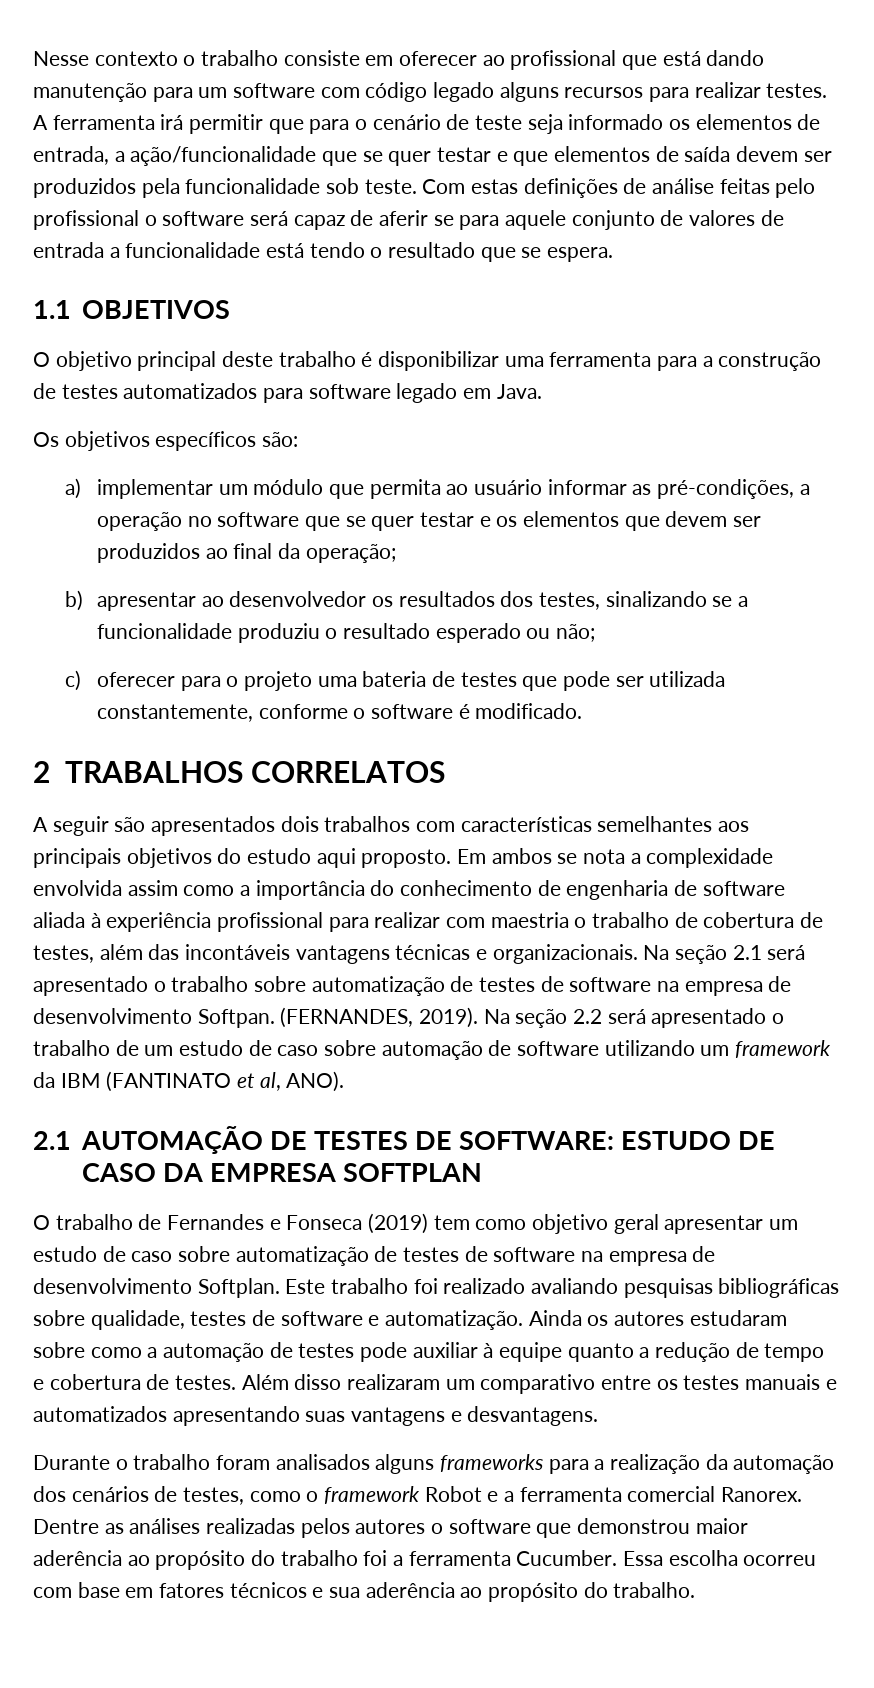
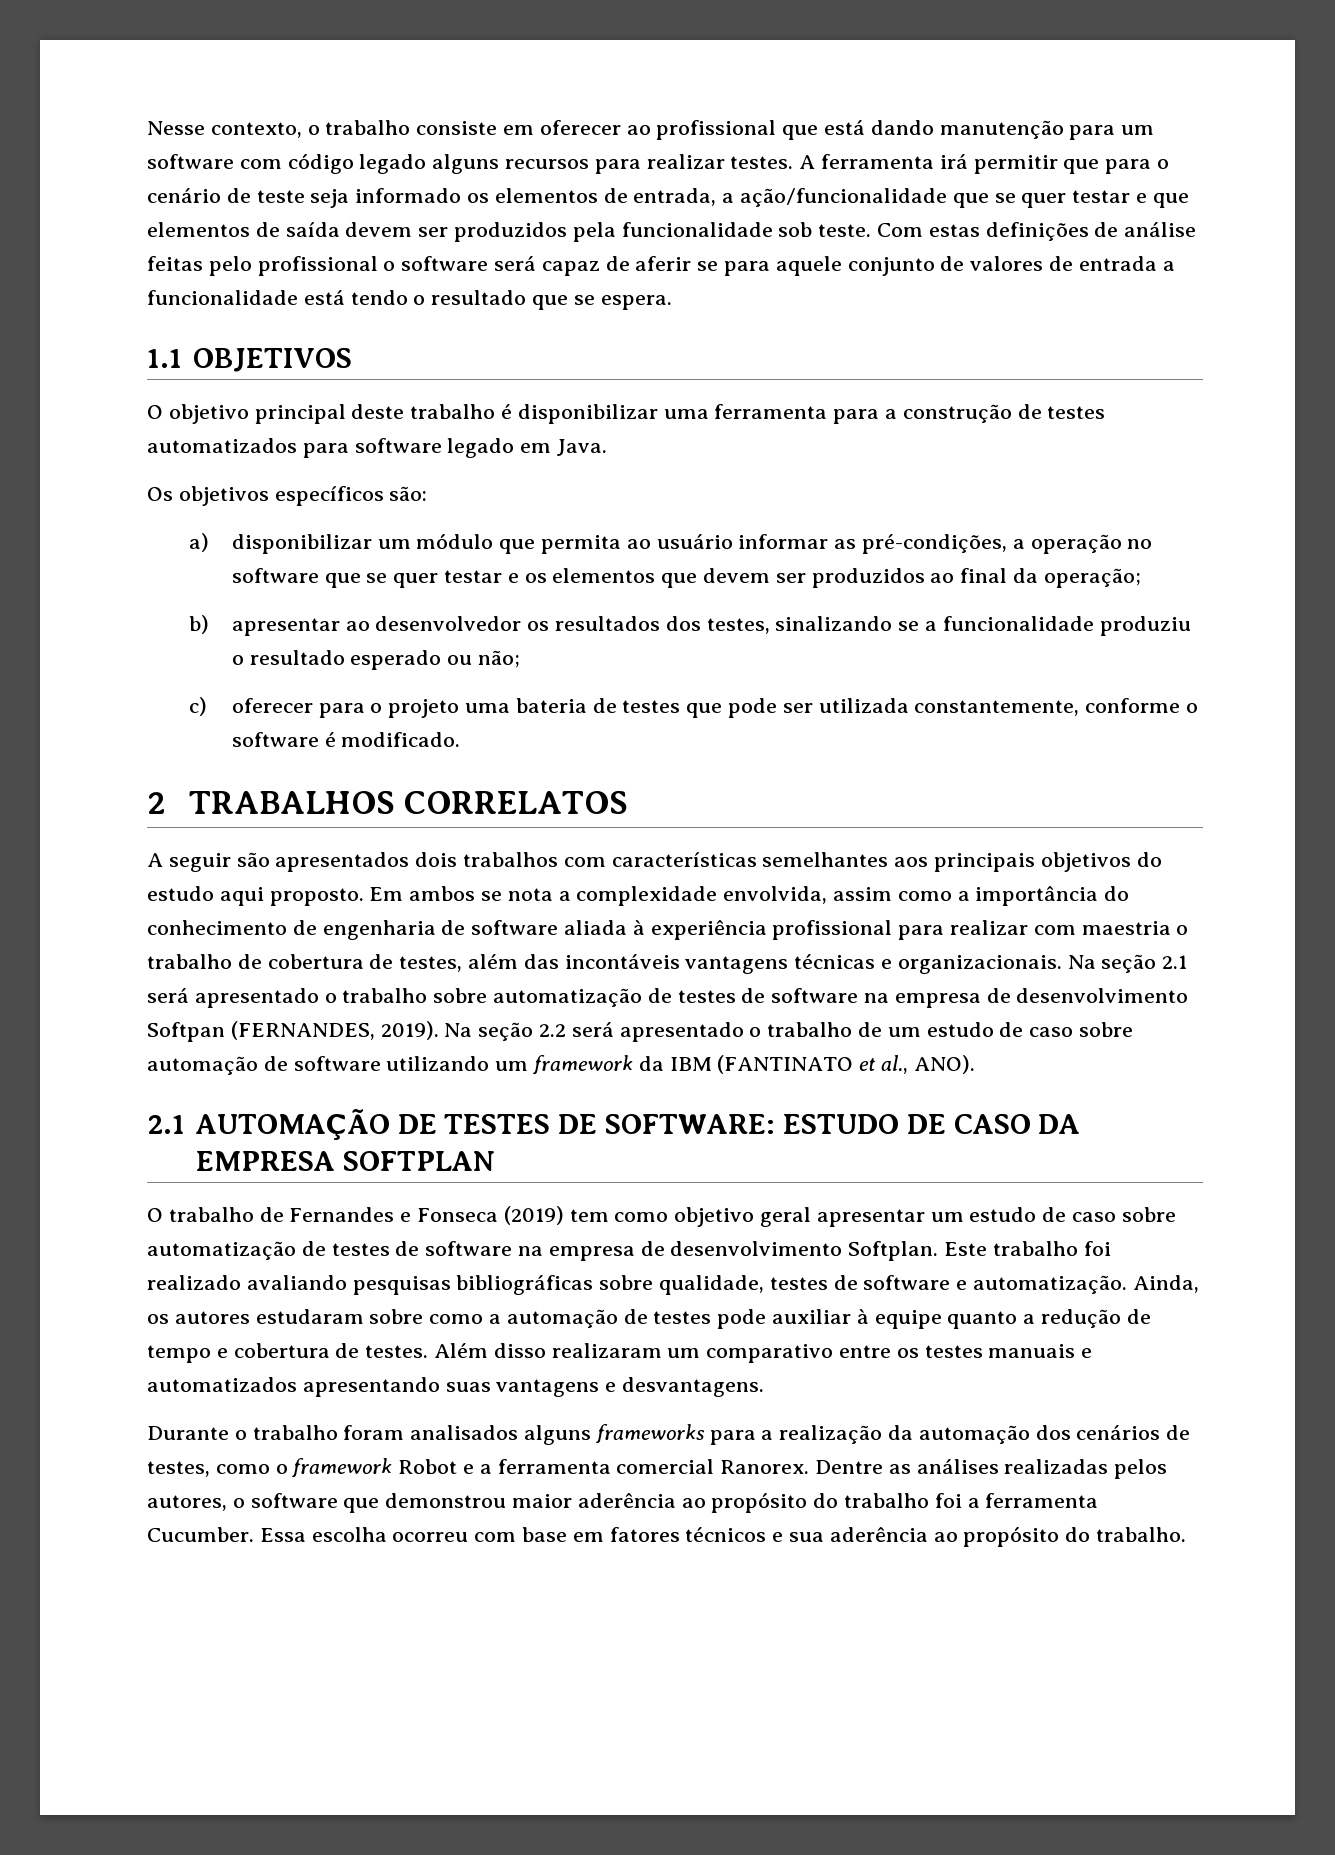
[94,51,178,66] contexto -> [210,122,302,138] contexto,
[96,479,213,499] implementar -> [231,534,372,554] disponibilizar
[33,880,122,896] envolvida -> [723,886,828,904] envolvida,
[197,1009,275,1028] Softpan. -> [147,1022,225,1042] Softpan
[259,1072,281,1091] al, -> [881,1055,909,1074] al.,
[528,1310,582,1326] Ainda -> [1132,1275,1199,1293] Ainda,
[355,1519,426,1534] autores -> [147,1495,227,1511] autores,

